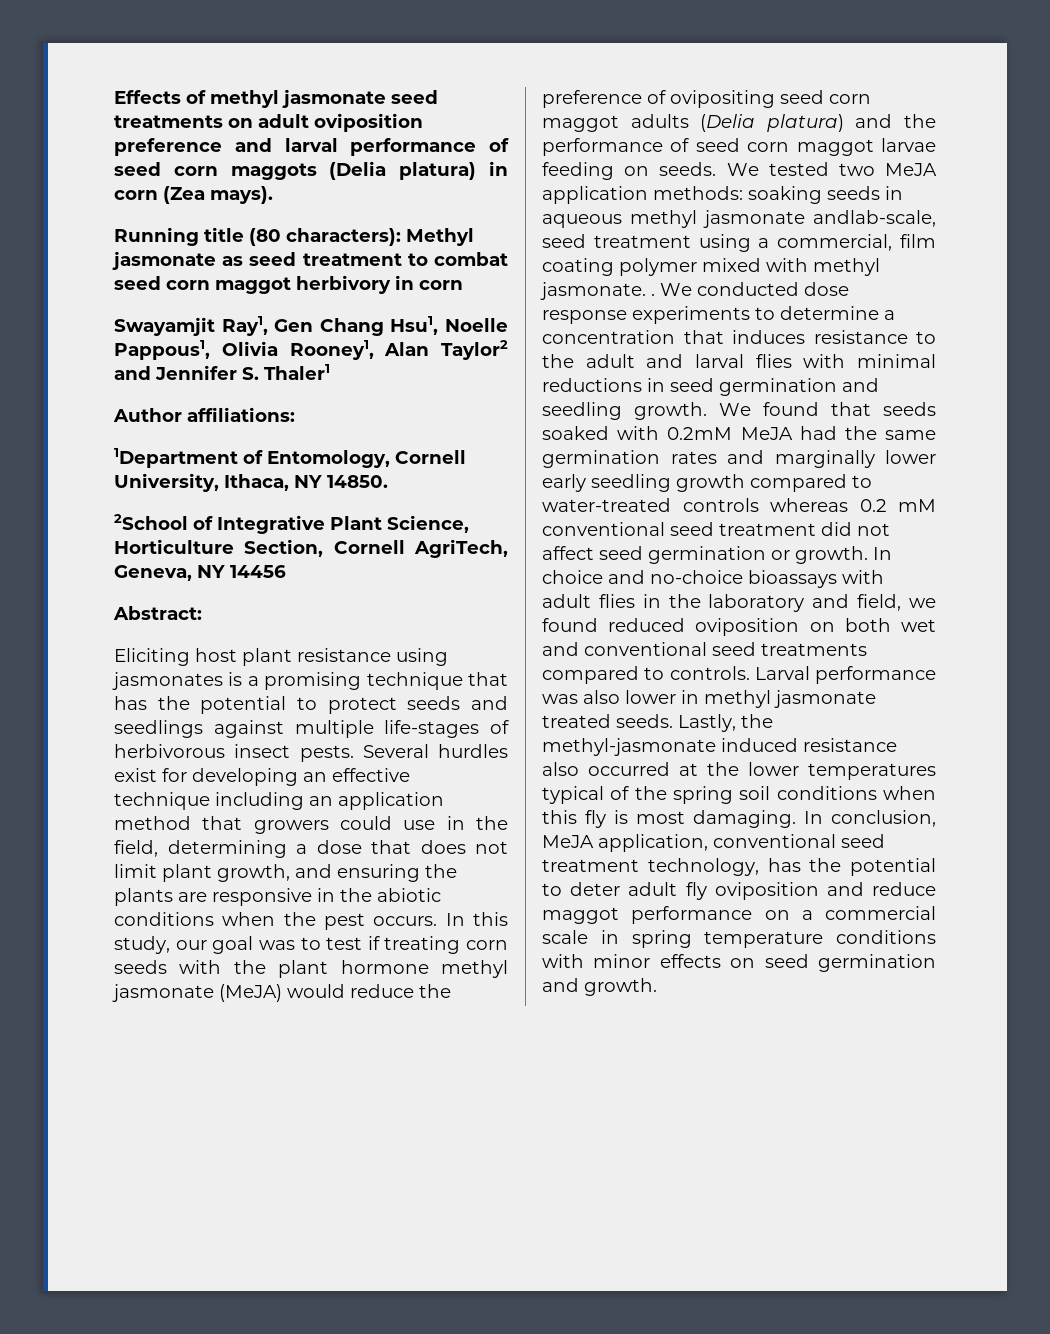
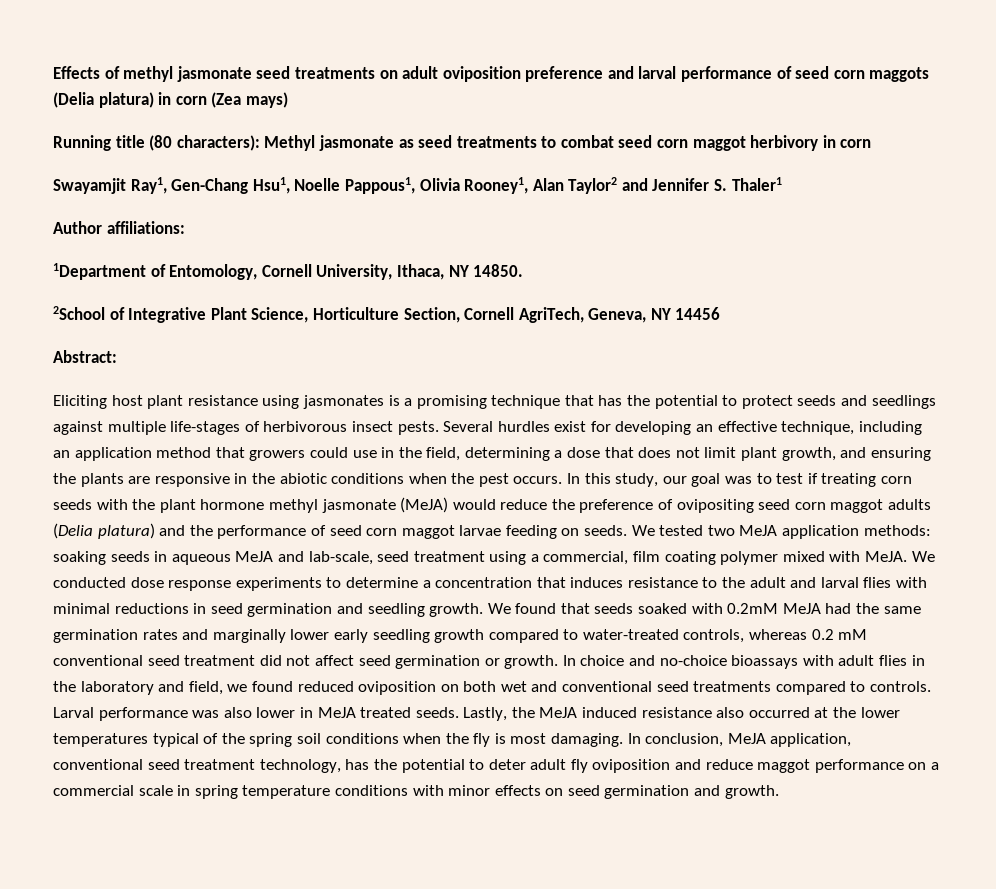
[210,186,273,204] mays). -> [245,92,288,108] mays)
[302,253,402,266] treatment -> [456,136,537,148] treatments
[274,318,384,336] Gen Chang -> [171,178,249,194] Gen-Chang
[114,792,210,810] technique -> [781,421,855,435] technique,
[630,210,936,228] methyl jasmonate andlab-scale, -> [235,551,373,565] MeJA and lab-scale,
[813,258,880,276] [540,282,655,300] methyl jasmonate. . -> [865,551,908,562] MeJA.
[682,498,759,512] controls -> [683,629,745,643] controls,
[704,690,876,708] methyl jasmonate -> [317,707,356,718] MeJA
[542,738,716,756] methyl-jasmonate -> [539,707,578,718] MeJA
[542,810,577,824] this -> [445,733,469,744] the

